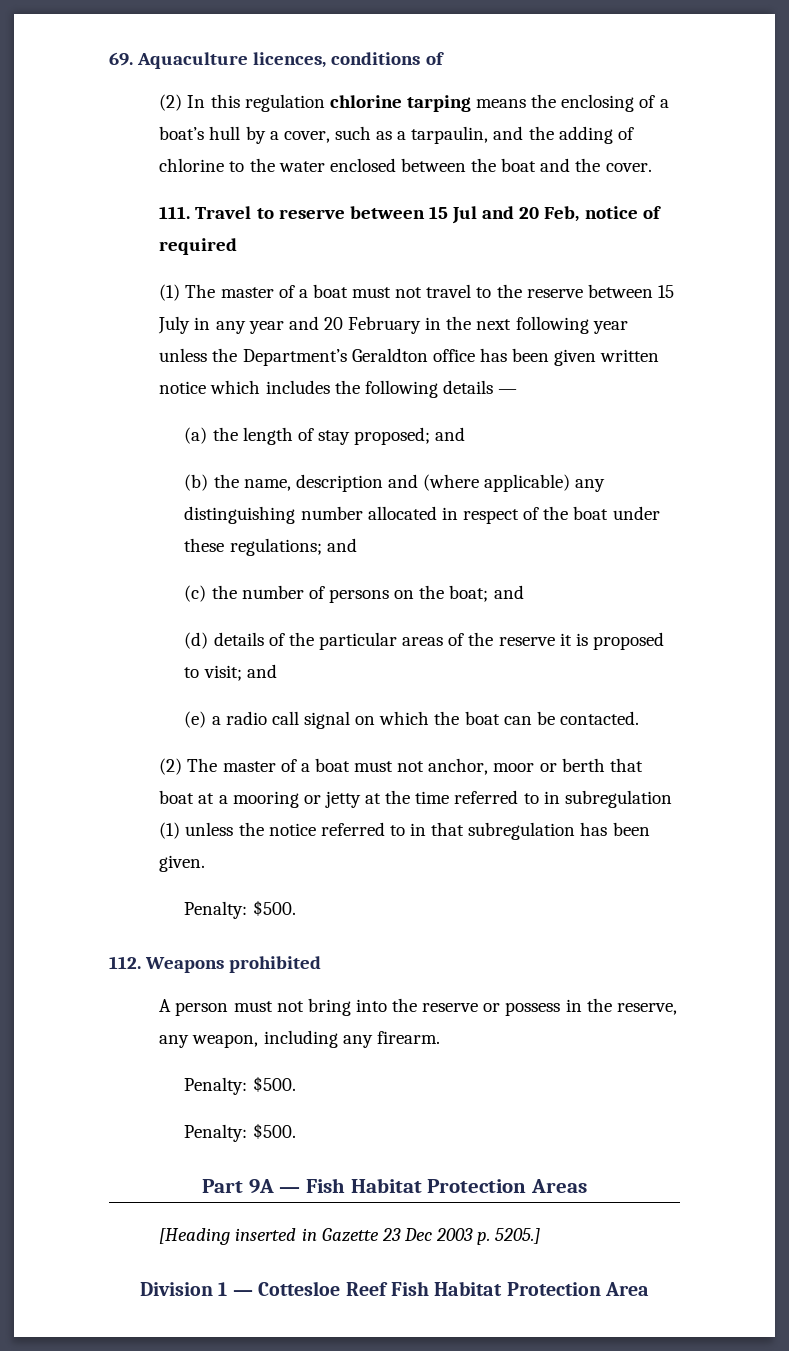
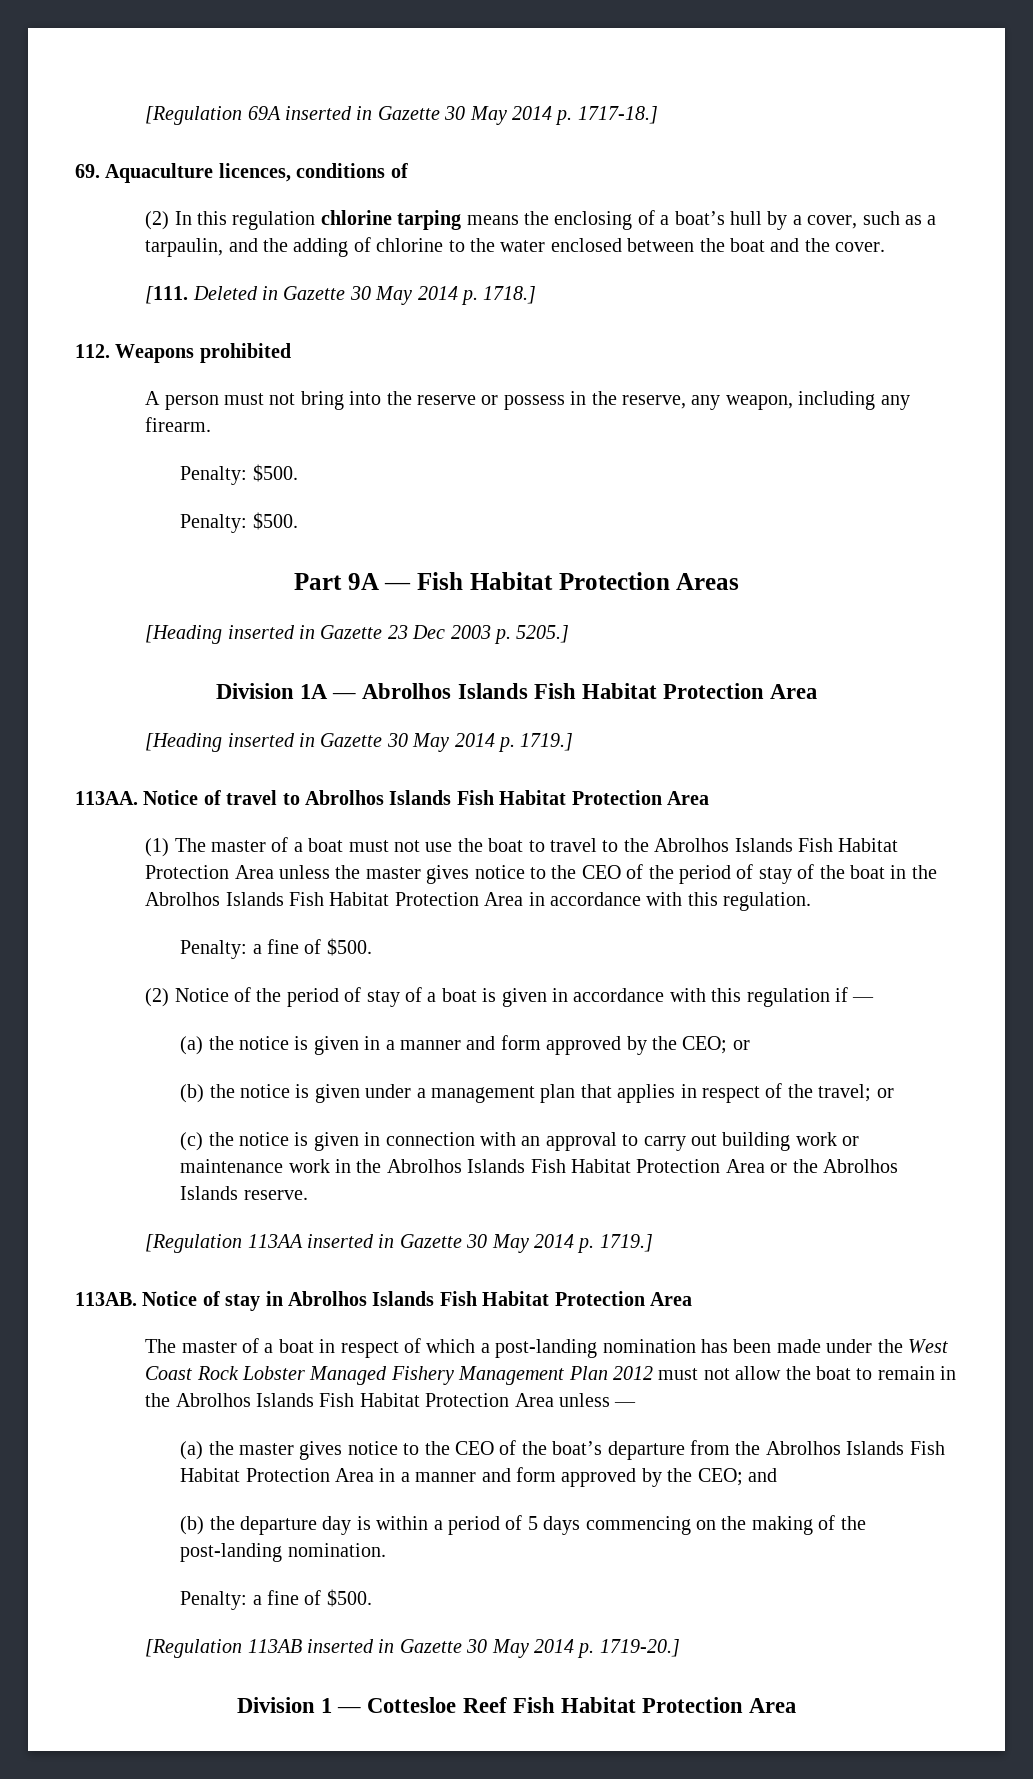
(109, 59) none -> [145,106,658,125] [Regulation 69A inserted in Gazette 30 May 2014 p. 1717-18.] //
[159,206,661,224] [159,238,238,255] [159,284,675,301] [158,316,628,334] [159,348,660,366] [159,380,518,398] [184,427,466,445] [184,474,606,492] [184,506,660,524] [184,538,357,556] [184,585,524,603] [184,632,664,650] [184,664,277,681] [184,711,639,729] [159,758,643,775] [159,790,672,808] [159,822,650,840] [159,855,206,872] [184,900,296,919] 111. Travel to reserve between 15 Jul and 20 Feb, notice of required // (1) The master of a boat must not travel to the reserve between 15 July in any year and 20 February in the next following year unless the Department’s Geraldton office has been given written notice which includes the following details — // (a) the length of stay proposed; and // (b) the name, description and (where applicable) any distinguishing number allocated in respect of the boat under these regulations; and // (c) the number of persons on the boat; and // (d) details of the particular areas of the reserve it is proposed to visit; and // (e) a radio call signal on which the boat can be contacted. // (2) The master of a boat must not anchor, moor or berth that boat at a mooring or jetty at the time referred to in subregulation (1) unless the notice referred to in that subregulation has been given. // Penalty: $500. -> [145,286,537,305] [111. Deleted in Gazette 30 May 2014 p. 1718.]
(541, 1236) none -> [216,683,817,699] [145,733,574,752] [75,790,709,805] [145,837,899,857] [145,864,937,884] [145,892,812,911] [180,938,372,959] [145,987,875,1007] [180,1035,750,1055] [180,1083,894,1103] [180,1132,860,1151] [180,1159,899,1173] [180,1186,308,1200] [145,1234,653,1253] [75,1291,692,1311] [145,1338,948,1358] [145,1366,957,1385] [145,1393,637,1407] [180,1440,945,1460] [180,1467,778,1487] [180,1515,866,1535] [180,1543,386,1562] [180,1589,372,1610] [145,1639,680,1658] // Division 1A — Abrolhos Islands Fish Habitat Protection Area // [Heading inserted in Gazette 30 May 2014 p. 1719.] // 113AA. Notice of travel to Abrolhos Islands Fish Habitat Protection Area // (1) The master of a boat must not use the boat to travel to the Abrolhos Islands Fish Habitat Protection Area unless the master gives notice to the CEO of the period of stay of the boat in the Abrolhos Islands Fish Habitat Protection Area in accordance with this regulation. // Penalty: a fine of $500. // (2) Notice of the period of stay of a boat is given in accordance with this regulation if — // (a) the notice is given in a manner and form approved by the CEO; or // (b) the notice is given under a management plan that applies in respect of the travel; or // (c) the notice is given in connection with an approval to carry out building work or maintenance work in the Abrolhos Islands Fish Habitat Protection Area or the Abrolhos Islands reserve. // [Regulation 113AA inserted in Gazette 30 May 2014 p. 1719.] // 113AB. Notice of stay in Abrolhos Islands Fish Habitat Protection Area // The master of a boat in respect of which a post-landing nomination has been made under the West Coast Rock Lobster Managed Fishery Management Plan 2012 must not allow the boat to remain in the Abrolhos Islands Fish Habitat Protection Area unless — // (a) the master gives notice to the CEO of the boat’s departure from the Abrolhos Islands Fish Habitat Protection Area in a manner and form approved by the CEO; and // (b) the departure day is within a period of 5 days commencing on the making of the post-landing nomination. // Penalty: a fine of $500. // [Regulation 113AB inserted in Gazette 30 May 2014 p. 1719-20.]

